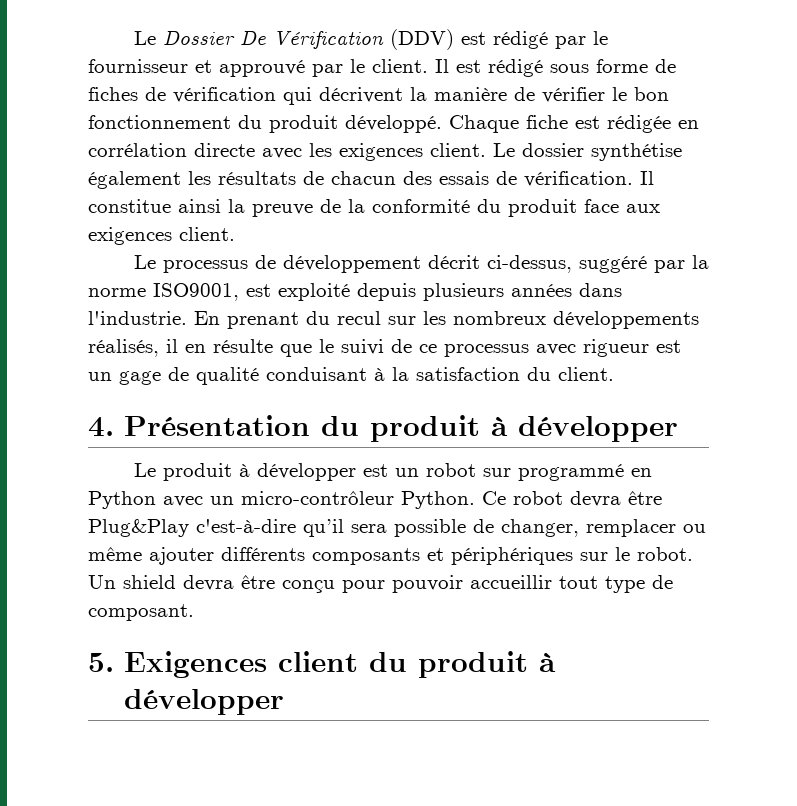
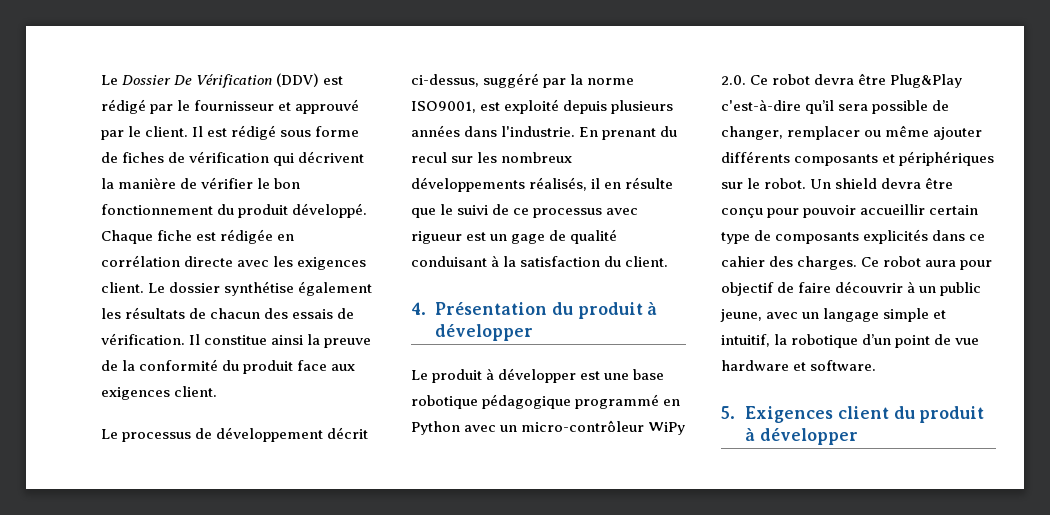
[394,463,511,477] un robot sur -> [604,369,665,380] [411,394,572,409] une base robotique pédagogique
[401,491,475,509] Python. -> [648,422,686,435] [721,75,746,85] WiPy 2.0.
[559,576,598,589] tout -> [929,205,979,215] certain
[88,604,194,621] composant. -> [775,229,986,244] [721,256,993,270] [721,281,982,296] [720,308,947,322] [721,334,980,348] [721,360,877,371] composants explicités dans ce cahier des charges. Ce robot aura pour objectif de faire découvrir à un public jeune, avec un langage simple et intuitif, la robotique d’un point de vue hardware et software.

